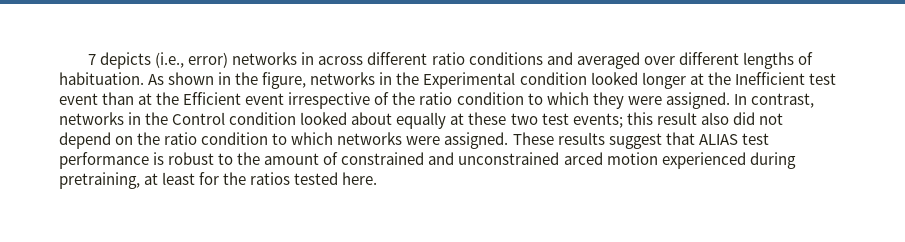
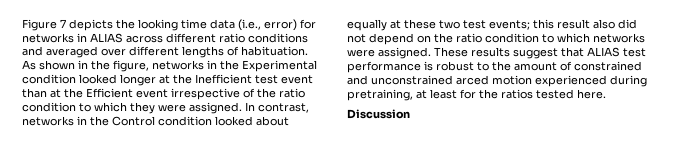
(88, 59) none -> [22,19,57,31] Figure
(152, 60) none -> [116,19,235,31] the looking time data
[232,52,315,65] networks in -> [300,19,316,29] [22,33,123,43] for networks in ALIAS
(378, 178) none -> [347,109,410,119] // Discussion

